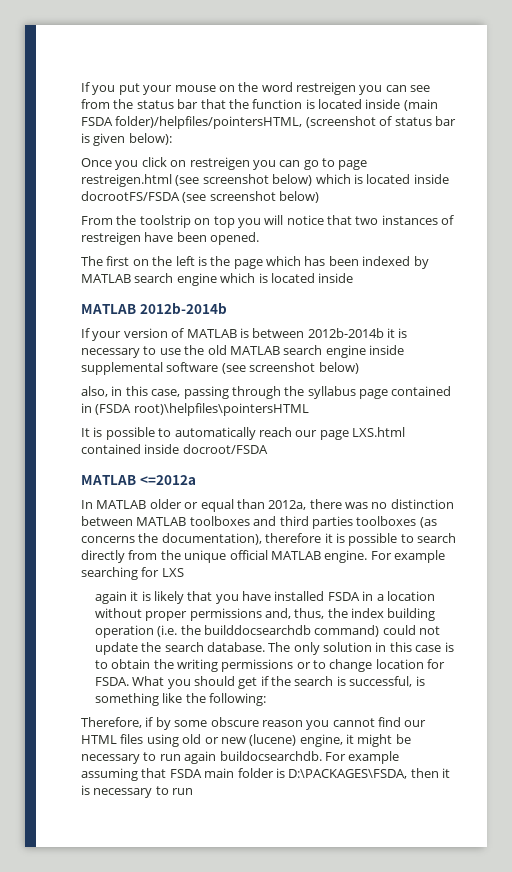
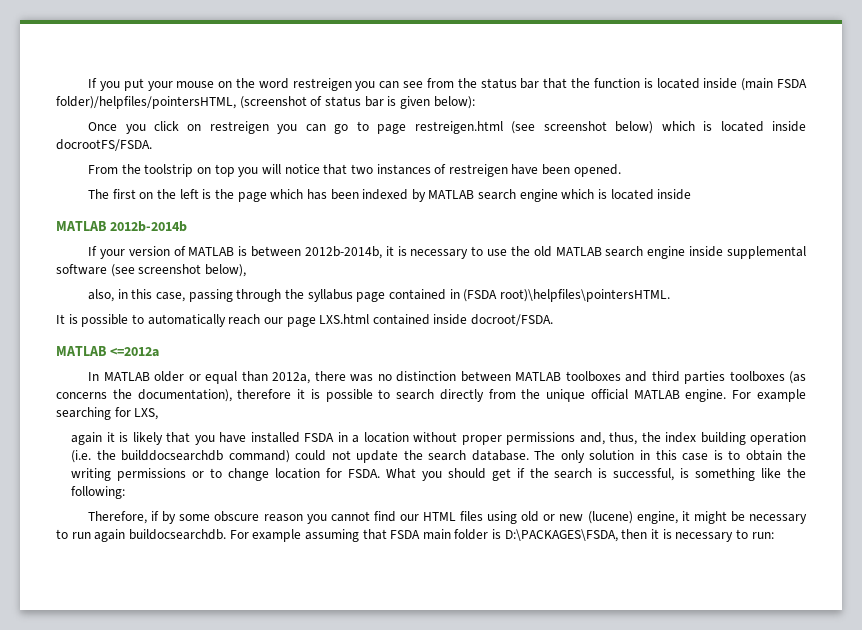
[81,191,320,203] docrootFS/FSDA (see screenshot below) -> [56,139,152,151] docrootFS/FSDA.
[307,328,384,338] 2012b-2014b -> [304,246,382,259] 2012b-2014b,
[318,362,359,374] below) -> [204,264,246,277] below),
[133,403,309,416] root)\helpfiles\pointersHTML -> [499,289,670,302] root)\helpfiles\pointersHTML.
[182,444,268,454] docroot/FSDA -> [471,314,554,326] docroot/FSDA.
[161,568,184,577] LXS -> [134,408,159,420] LXS,
[172,788,194,795] run -> [751,532,774,539] run:

